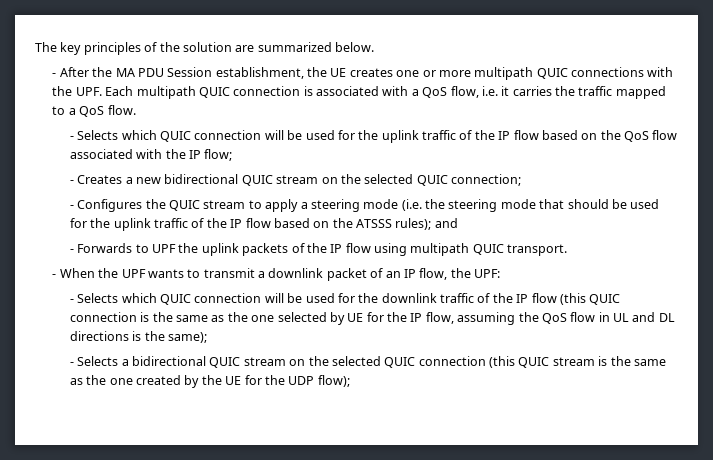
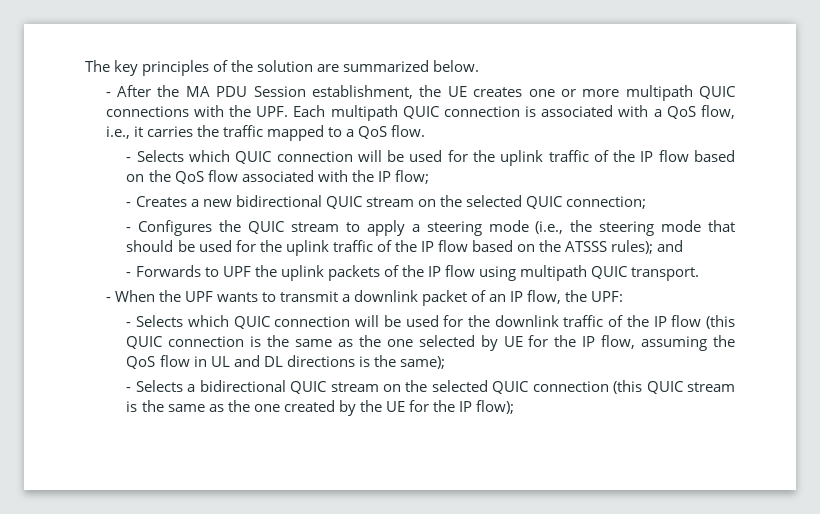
[481,86,498,96] i.e. -> [105,126,130,139] i.e.,
[401,199,422,211] (i.e. -> [535,221,564,234] (i.e.,
[288,376,315,385] UDP -> [459,401,473,412] IP

